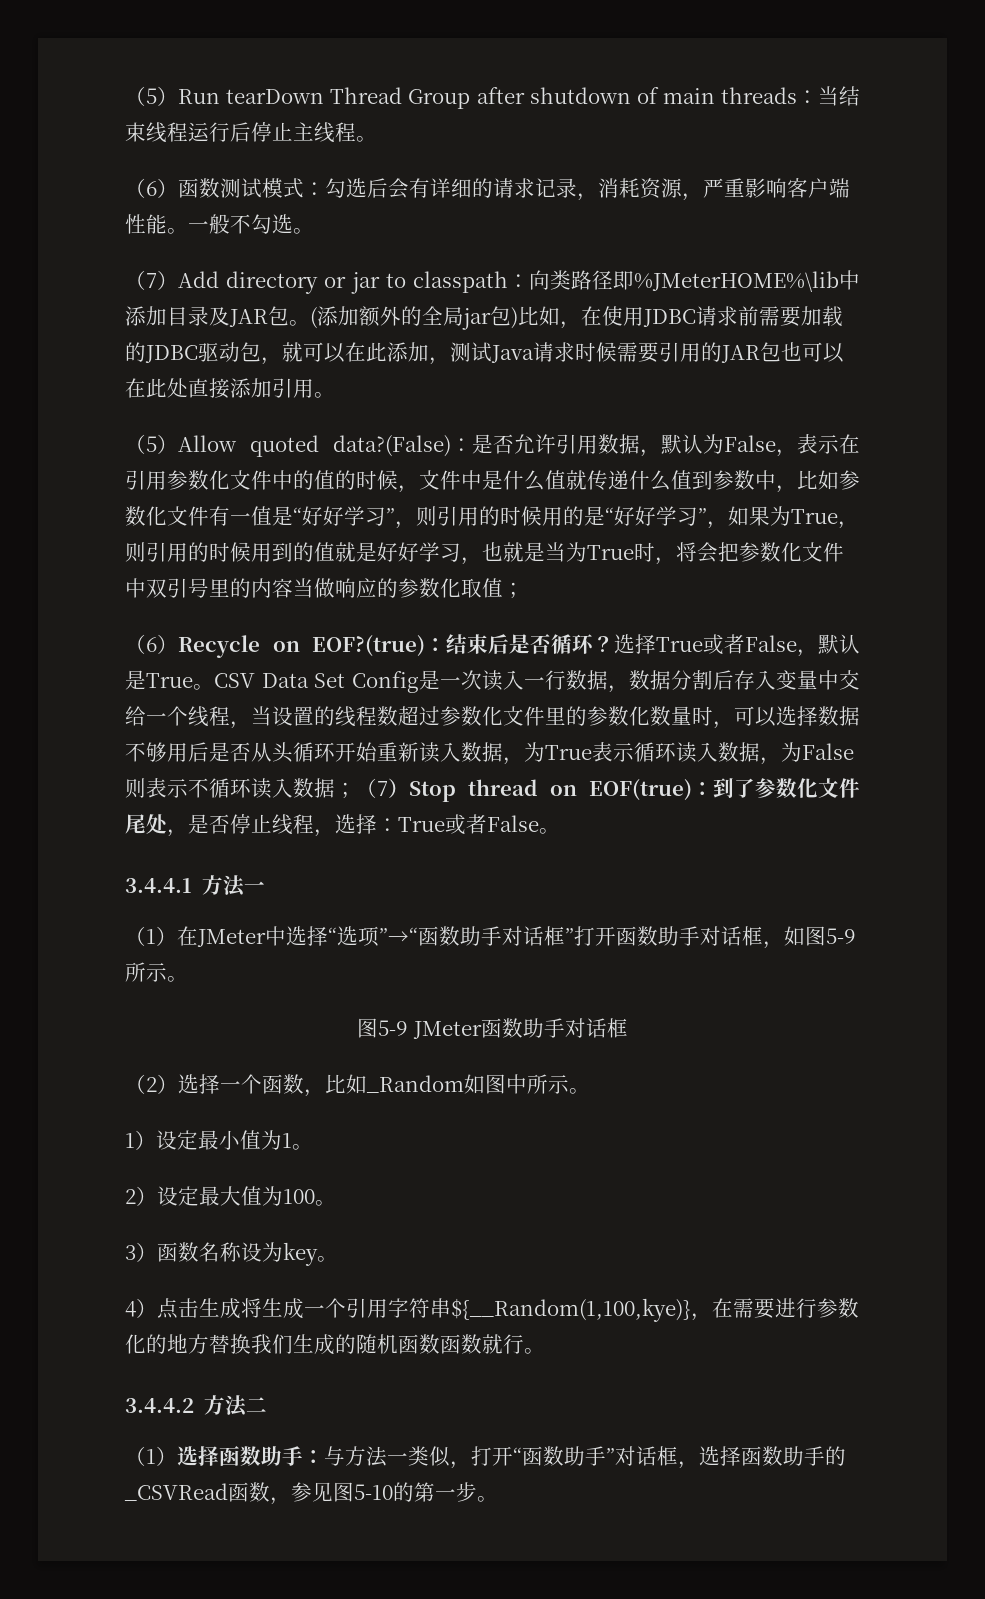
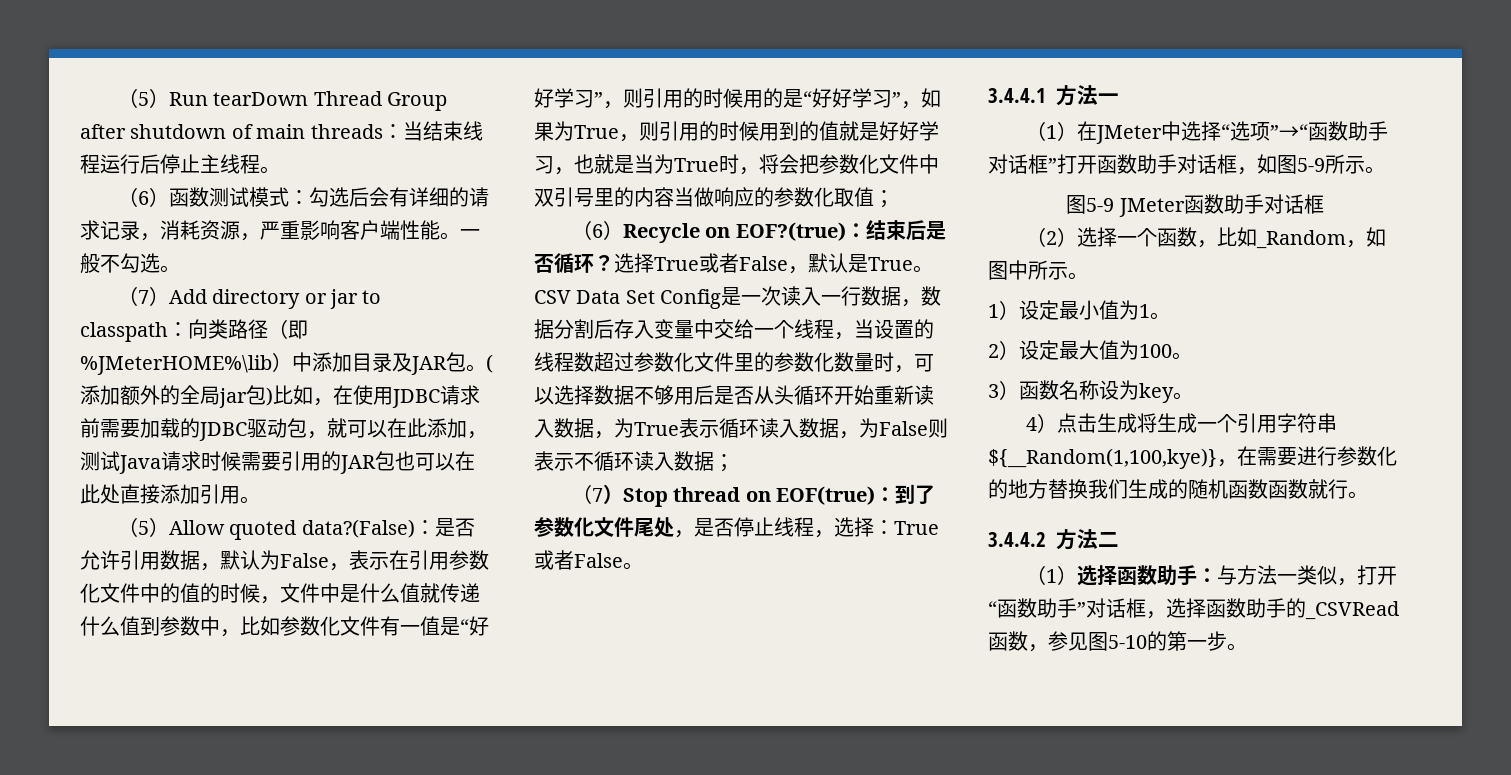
[613,271,839,292] 即%JMeterHOME%\lib -> [268,319,308,339] [80,352,292,375] （即%JMeterHOME%\lib）
(356, 790) none -> (734, 463) //
(464, 1084) none -> [1345,240,1366,248] ，

